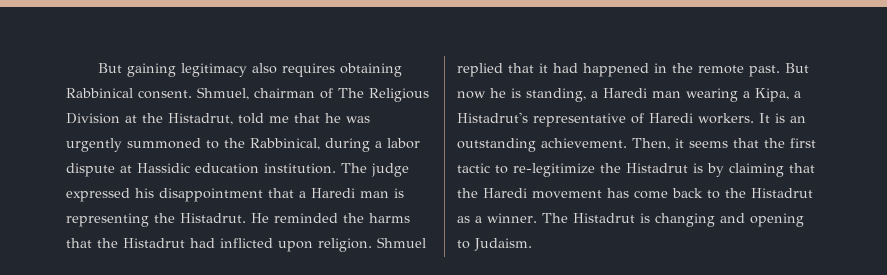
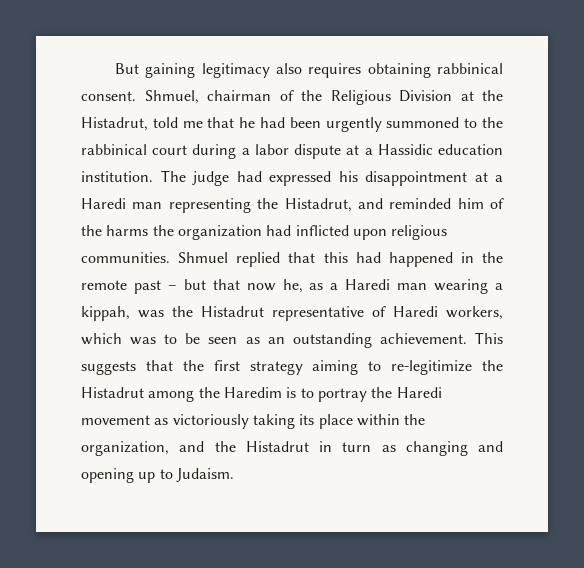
[66,88,133,98] Rabbinical -> [437,63,504,74] rabbinical
[338,88,364,98] The -> [301,90,322,101] the
[346,116,370,123] was -> [260,117,321,128] had been
[250,138,320,150] Rabbinical, -> [81,144,188,155] rabbinical court
(132, 169) none -> [364,148,373,155] a
(409, 170) none -> [236,171,262,182] had
[268,188,404,198] that a Haredi man is -> [474,172,503,182] [81,198,163,209] at a Haredi man
[180,213,410,223] [66,238,185,248] Histadrut. He reminded the harms that the Histadrut -> [284,198,504,212] [81,225,262,240] Histadrut, and reminded him of the harms the organization
[318,238,372,252] religion. -> [391,225,448,240] [81,252,170,263] religious communities.
[539,63,548,73] it -> [323,252,348,263] this
[749,63,809,77] [457,88,586,102] past. But now he is standing, -> [133,279,324,294] past – but that now he, as
[755,88,801,102] [457,112,806,127] [457,138,728,152] Kipa, a Histadrut's representative of Haredi workers. It is an outstanding achievement. Then, it seems -> [81,306,503,321] [81,332,503,348] [81,361,136,375] kippah, was the Histadrut representative of Haredi workers, which was to be seen as an outstanding achievement. This suggests
[457,163,490,173] tactic -> [249,360,359,375] strategy aiming
[693,163,815,177] [457,188,813,199] [457,213,650,223] is by claiming that the Haredi movement has come back to the Histadrut as a winner. The Histadrut is -> [148,387,442,402] [81,414,426,429] [81,441,396,456] among the Haredim is to portray the Haredi movement as victoriously taking its place within the organization, and the Histadrut in turn as
(804, 220) none -> [138,472,156,483] up

